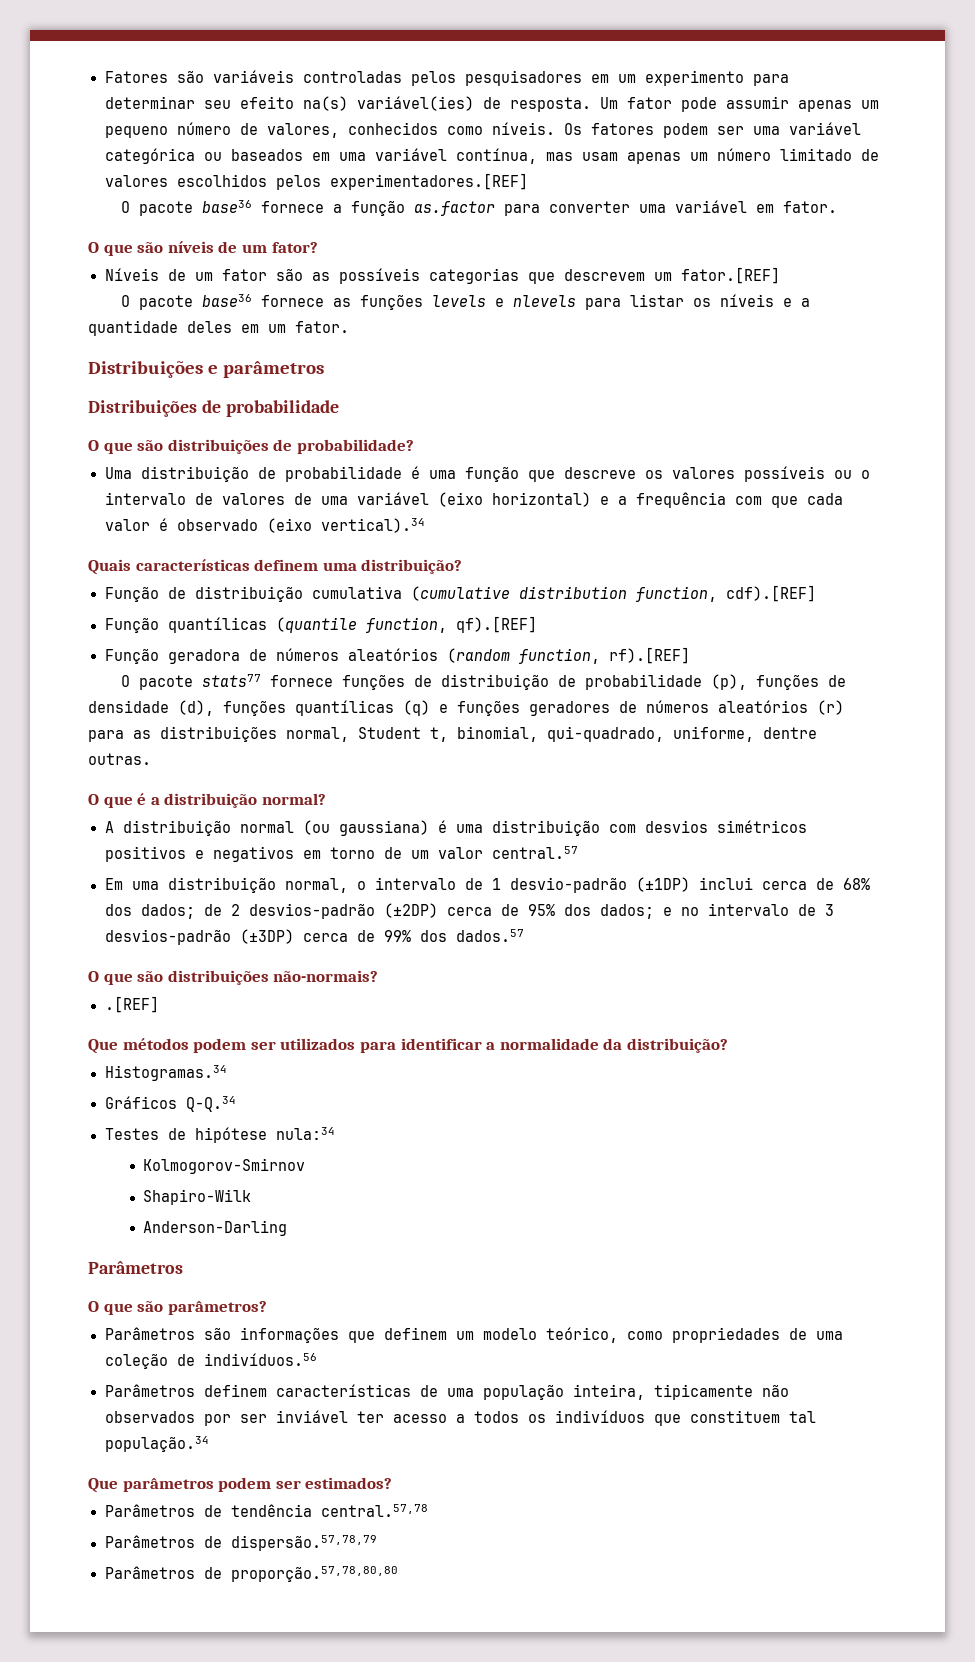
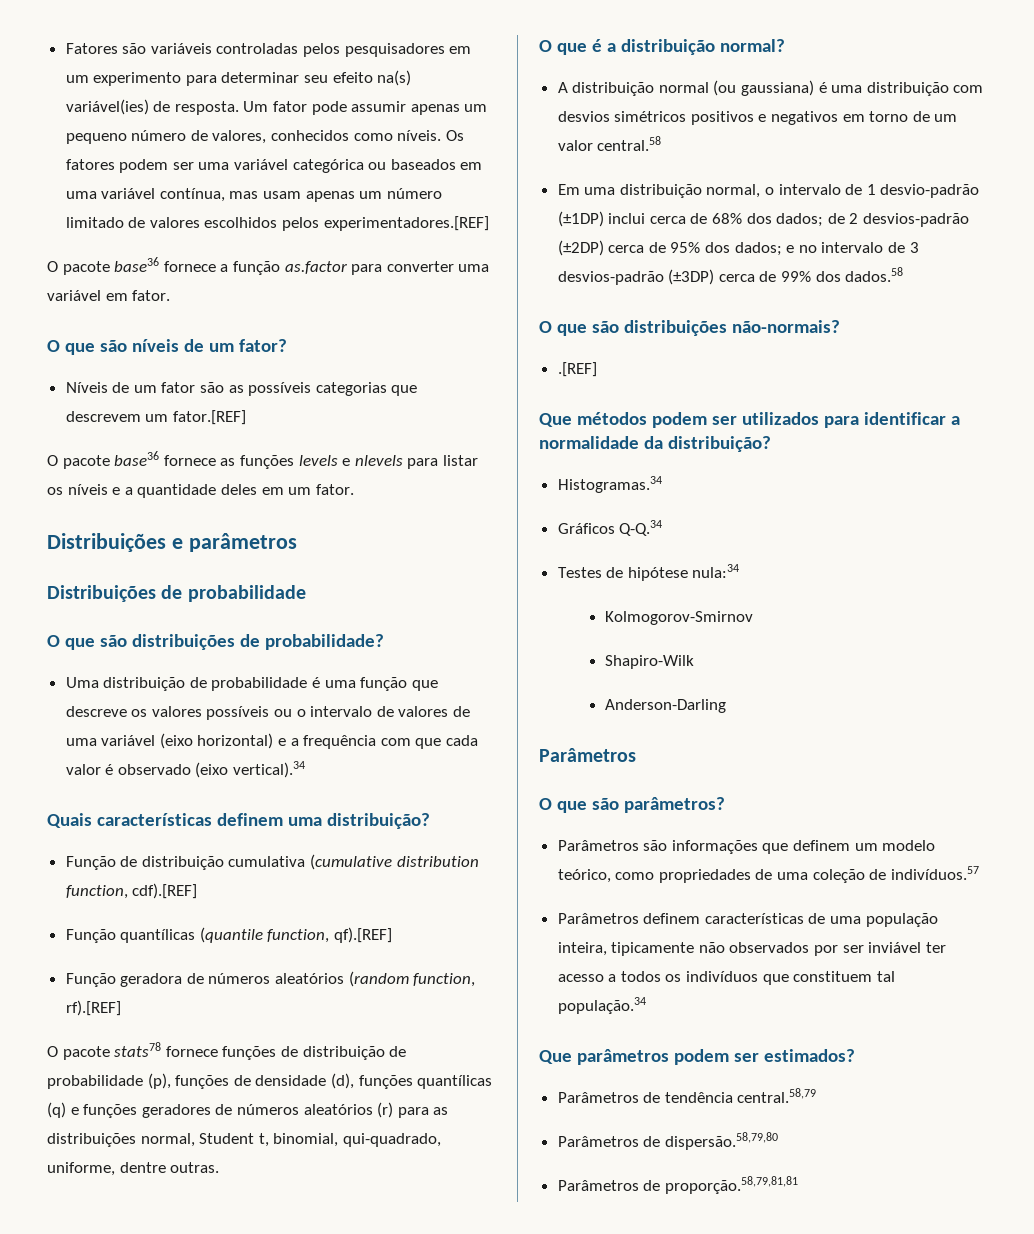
[202,674,262,687] stats77 -> [114,1042,162,1057] stats78
[491,846,578,859] central.57 -> [597,136,662,151] central.58
[455,929,524,942] dados.57 -> [845,267,904,282] dados.58
[203,1353,317,1366] indivíduos.56 -> [890,866,979,880] indivíduos.57
[320,1504,428,1517] [104,1535,377,1551] [104,1566,398,1582] central.57,78 // Parâmetros de dispersão.57,78,79 // Parâmetros de proporção.57,78,80,80 -> [737,1088,817,1103] [557,1132,778,1150] [557,1176,798,1194] central.58,79 // Parâmetros de dispersão.58,79,80 // Parâmetros de proporção.58,79,81,81

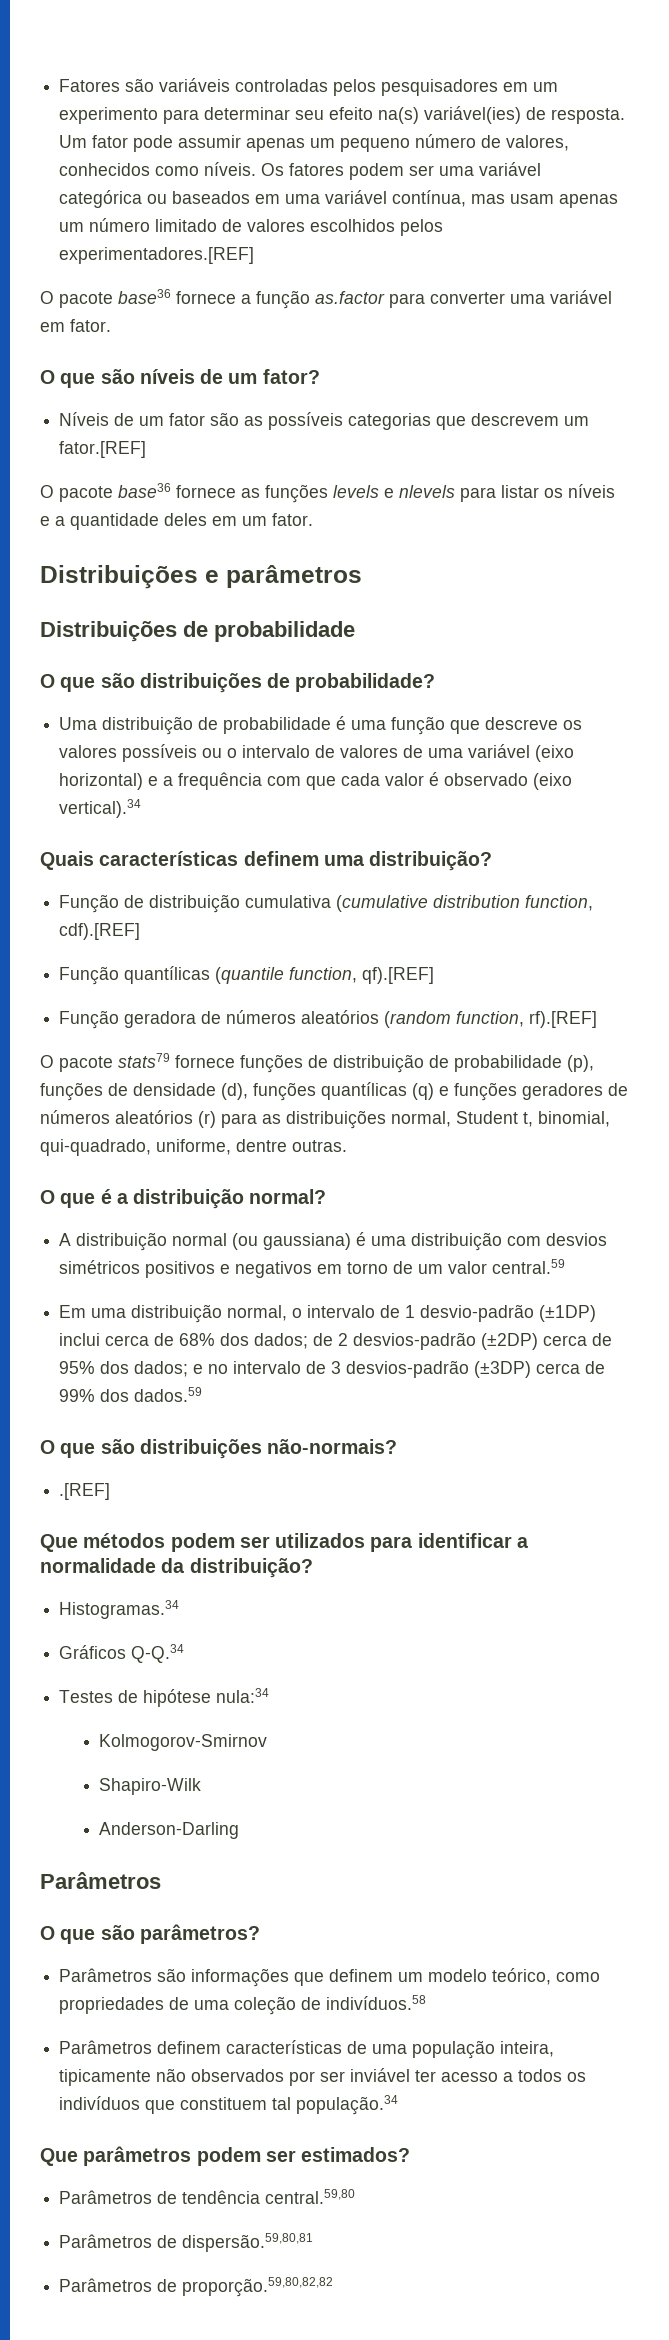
[114,1042,162,1057] stats78 -> [118,1053,170,1068] stats79
[597,136,662,151] central.58 -> [492,1259,566,1274] central.59
[845,267,904,282] dados.58 -> [134,1387,203,1402] dados.59
[890,866,979,880] indivíduos.57 -> [326,1995,427,2010] indivíduos.58
[737,1088,817,1103] [557,1132,778,1150] [557,1176,798,1194] central.58,79 // Parâmetros de dispersão.58,79,80 // Parâmetros de proporção.58,79,81,81 -> [265,2189,356,2204] [59,2233,314,2252] [59,2277,334,2297] central.59,80 // Parâmetros de dispersão.59,80,81 // Parâmetros de proporção.59,80,82,82

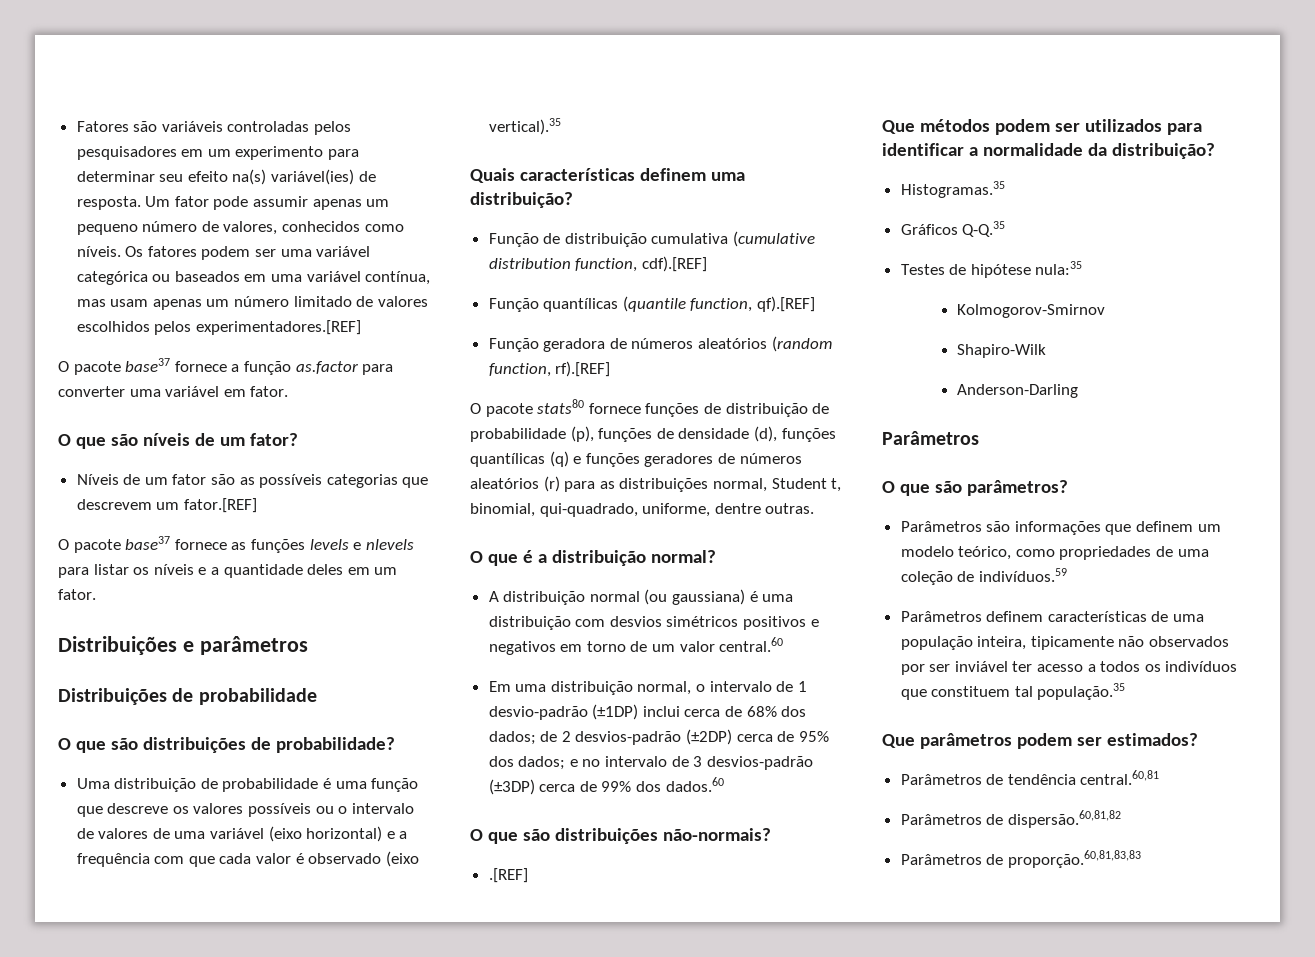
[118,289,171,304] base36 -> [125,358,171,372] base37
[118,483,171,498] base36 -> [125,536,171,550] base37
[59,799,142,818] vertical).34 -> [488,118,561,135] vertical).35
[118,1053,170,1068] stats79 -> [537,399,585,414] stats80
[492,1259,566,1274] central.59 -> [719,637,784,652] central.60
[134,1387,203,1402] dados.59 -> [665,777,724,792] dados.60
[59,1600,180,1619] Histogramas.34 -> [900,181,1005,198] Histogramas.35
[131,1644,185,1663] Q-Q.34 -> [962,221,1006,237] Q-Q.35
[216,1688,270,1703] nula:34 -> [1035,261,1083,275] nula:35
[326,1995,427,2010] indivíduos.58 -> [978,568,1067,582] indivíduos.59
[296,2095,399,2115] população.34 -> [1037,683,1126,700] população.35
[265,2189,356,2204] [59,2233,314,2252] [59,2277,334,2297] central.59,80 // Parâmetros de dispersão.59,80,81 // Parâmetros de proporção.59,80,82,82 -> [1080,770,1160,785] [900,810,1121,828] [900,850,1141,868] central.60,81 // Parâmetros de dispersão.60,81,82 // Parâmetros de proporção.60,81,83,83

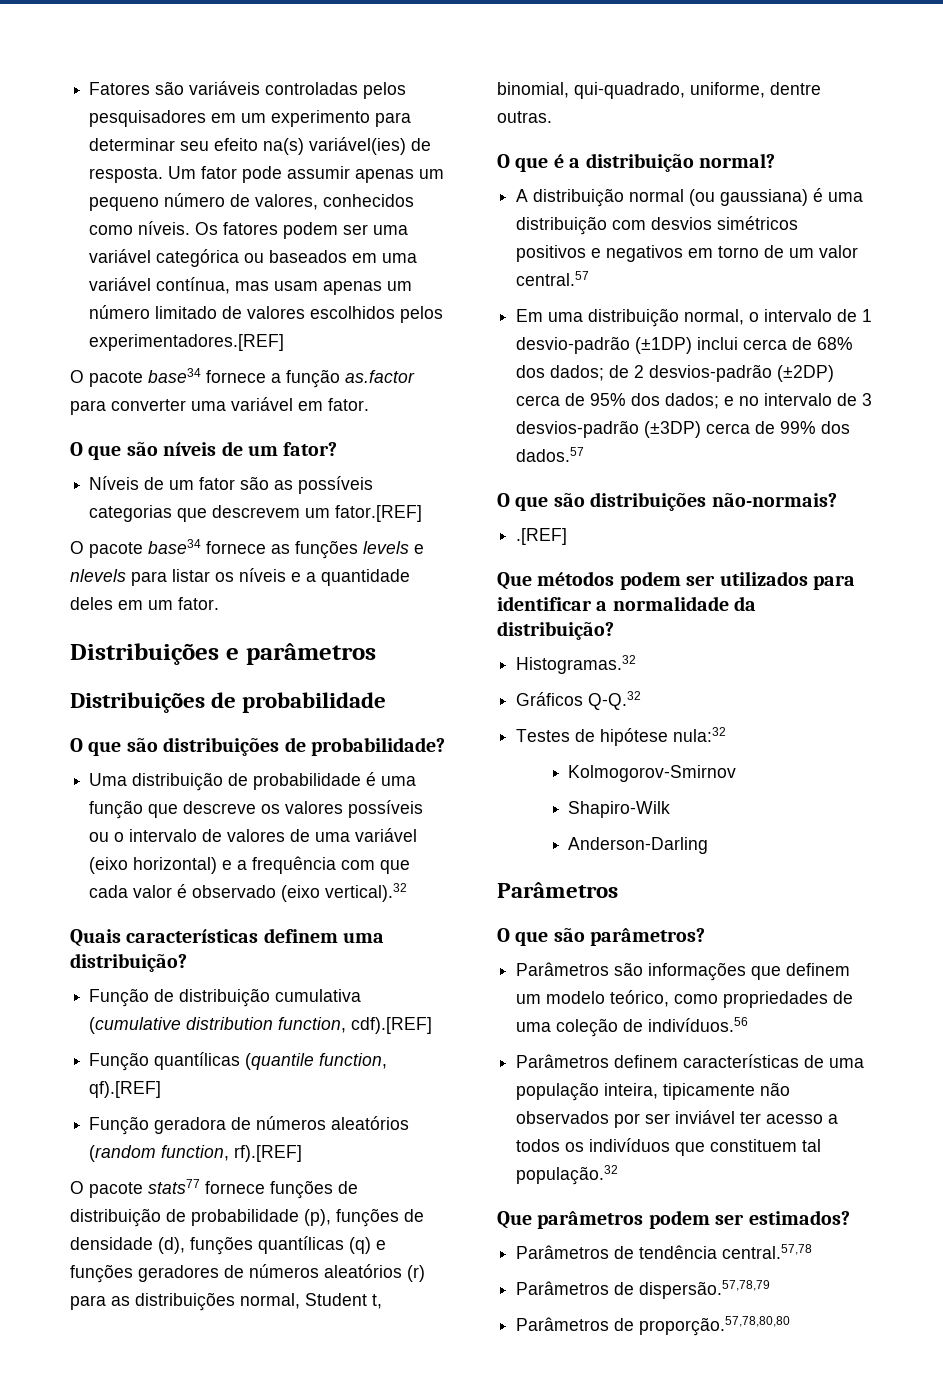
[125,358,171,372] base37 -> [148,368,201,383] base34
[125,536,171,550] base37 -> [148,539,201,554] base34
[488,118,561,135] vertical).35 -> [325,883,408,902] vertical).32
[537,399,585,414] stats80 -> [148,1179,200,1194] stats77
[719,637,784,652] central.60 -> [516,271,590,286] central.57
[665,777,724,792] dados.60 -> [516,447,585,462] dados.57
[900,181,1005,198] Histogramas.35 -> [516,655,637,674] Histogramas.32
[962,221,1006,237] Q-Q.35 -> [588,691,642,710] Q-Q.32
[1035,261,1083,275] nula:35 -> [673,727,727,742] nula:32
[978,568,1067,582] indivíduos.59 -> [648,1017,749,1032] indivíduos.56
[1037,683,1126,700] população.35 -> [516,1165,619,1185] população.32
[1080,770,1160,785] [900,810,1121,828] [900,850,1141,868] central.60,81 // Parâmetros de dispersão.60,81,82 // Parâmetros de proporção.60,81,83,83 -> [722,1244,813,1259] [516,1280,771,1299] [516,1316,791,1336] central.57,78 // Parâmetros de dispersão.57,78,79 // Parâmetros de proporção.57,78,80,80

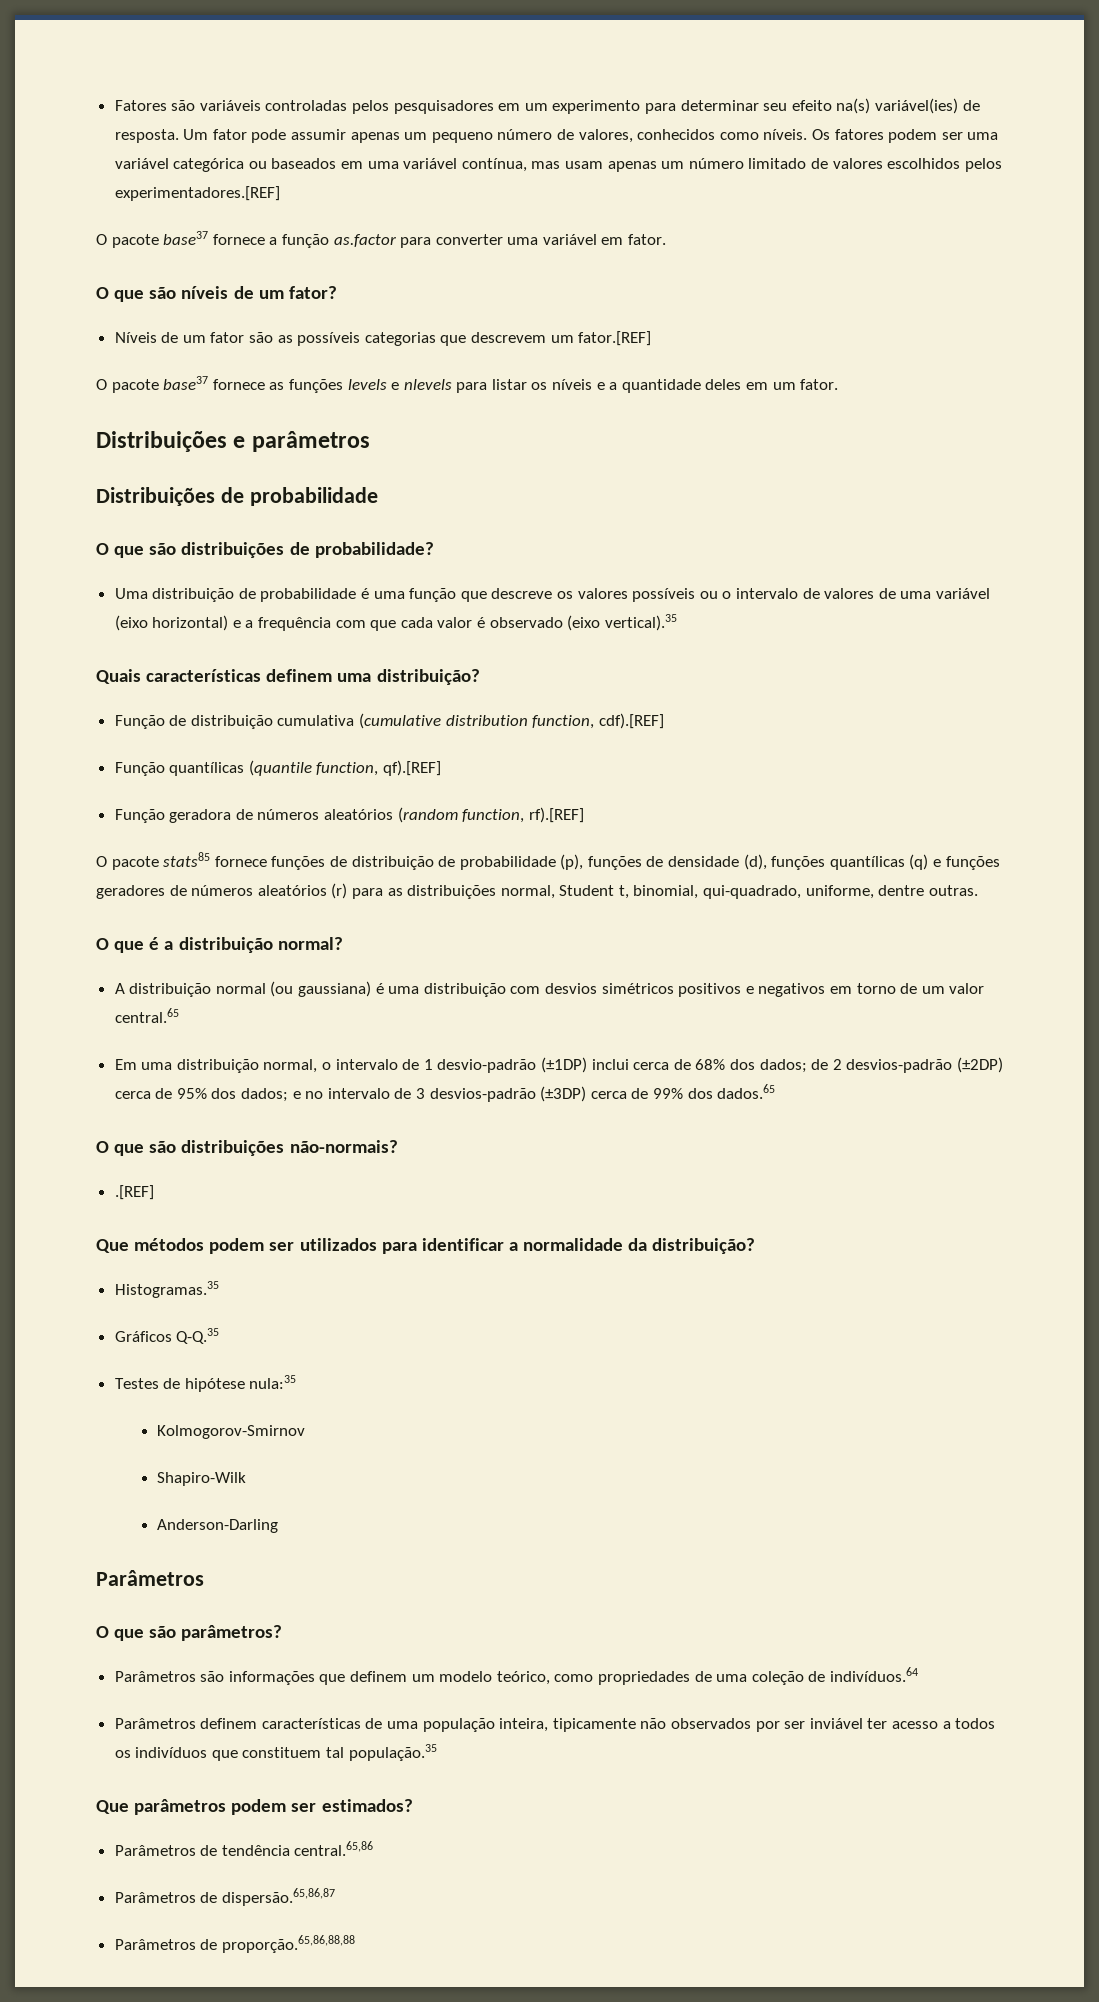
[148,368,201,383] base34 -> [163,231,209,245] base37
[148,539,201,554] base34 -> [163,376,209,390] base37
[325,883,408,902] vertical).32 -> [604,614,677,631] vertical).35
[148,1179,200,1194] stats77 -> [163,852,211,867] stats85
[516,271,590,286] central.57 -> [114,1008,179,1023] central.65
[516,447,585,462] dados.57 -> [717,1084,776,1099] dados.65
[516,655,637,674] Histogramas.32 -> [114,1281,219,1298] Histogramas.35
[588,691,642,710] Q-Q.32 -> [176,1328,220,1344] Q-Q.35
[673,727,727,742] nula:32 -> [249,1375,297,1389] nula:35
[648,1017,749,1032] indivíduos.56 -> [829,1667,918,1682] indivíduos.64
[516,1165,619,1185] população.32 -> [348,1744,437,1761] população.35
[722,1244,813,1259] [516,1280,771,1299] [516,1316,791,1336] central.57,78 // Parâmetros de dispersão.57,78,79 // Parâmetros de proporção.57,78,80,80 -> [294,1841,374,1856] [114,1888,335,1906] [114,1935,355,1953] central.65,86 // Parâmetros de dispersão.65,86,87 // Parâmetros de proporção.65,86,88,88

